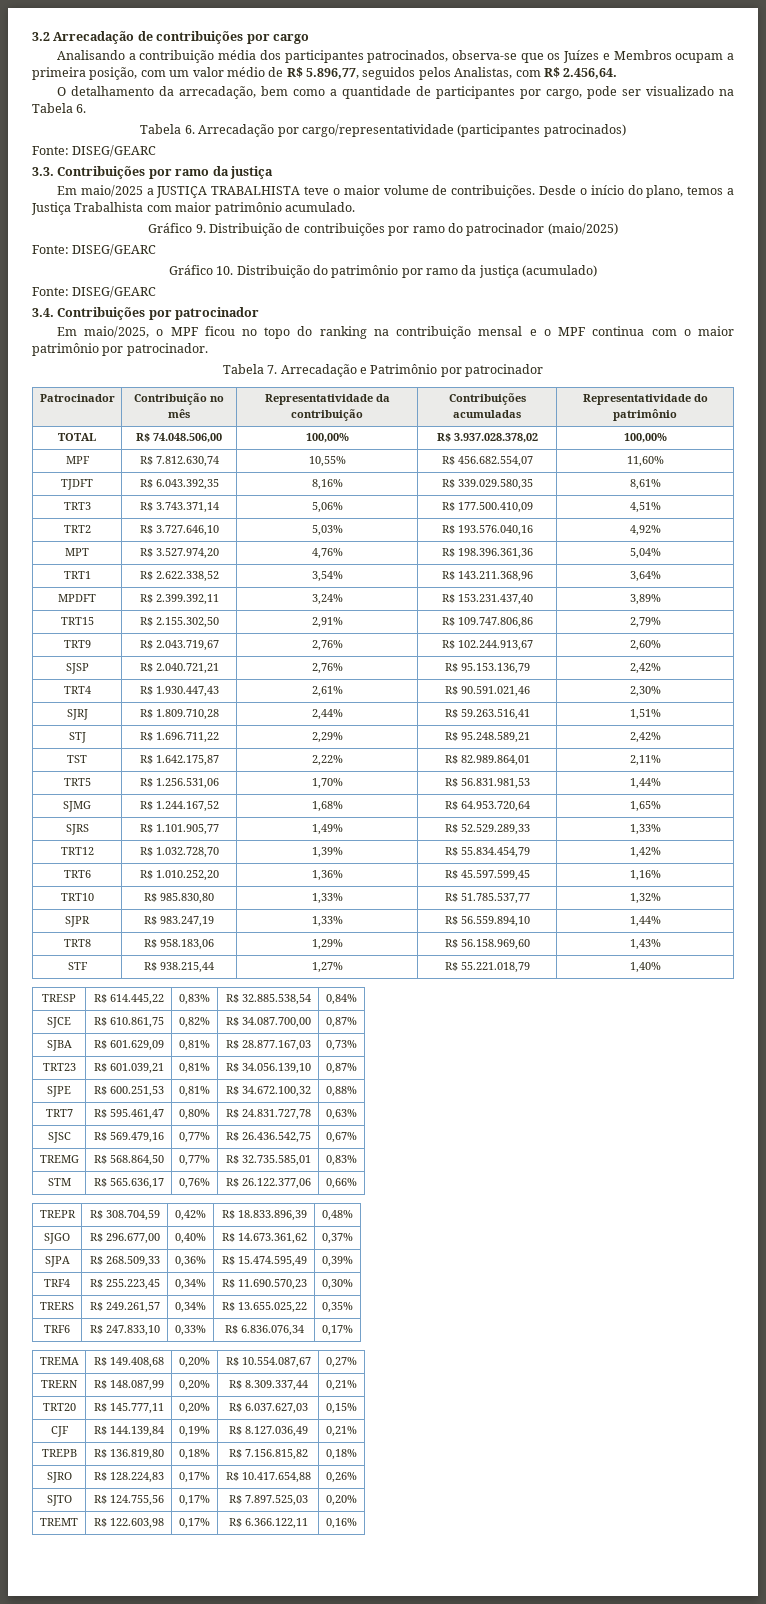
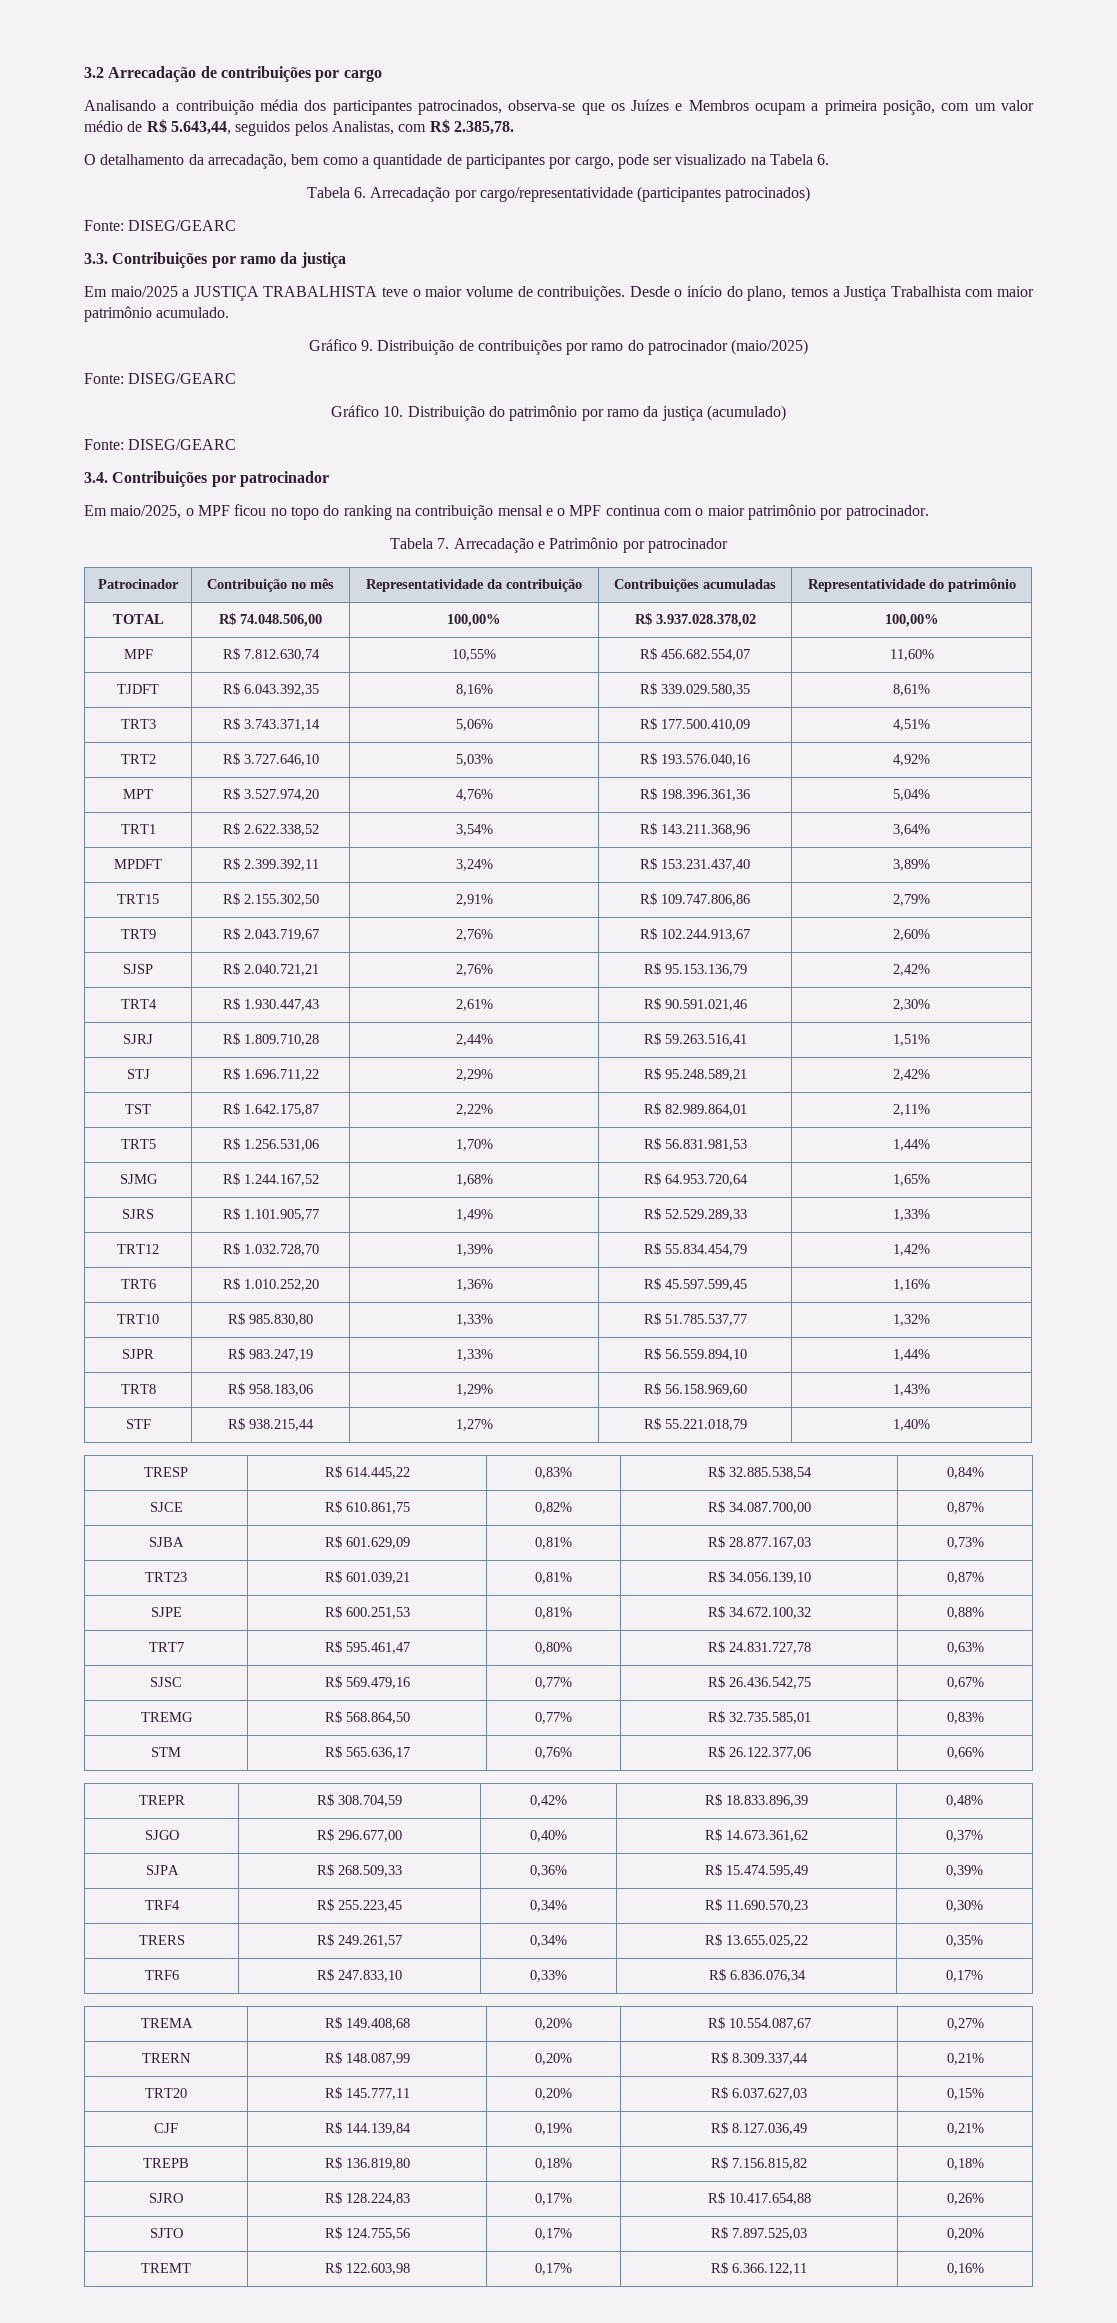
[306,68,359,79] 5.896,77, -> [170,121,231,135] 5.643,44,
[563,68,618,79] 2.456,64. -> [453,121,514,135] 2.385,78.

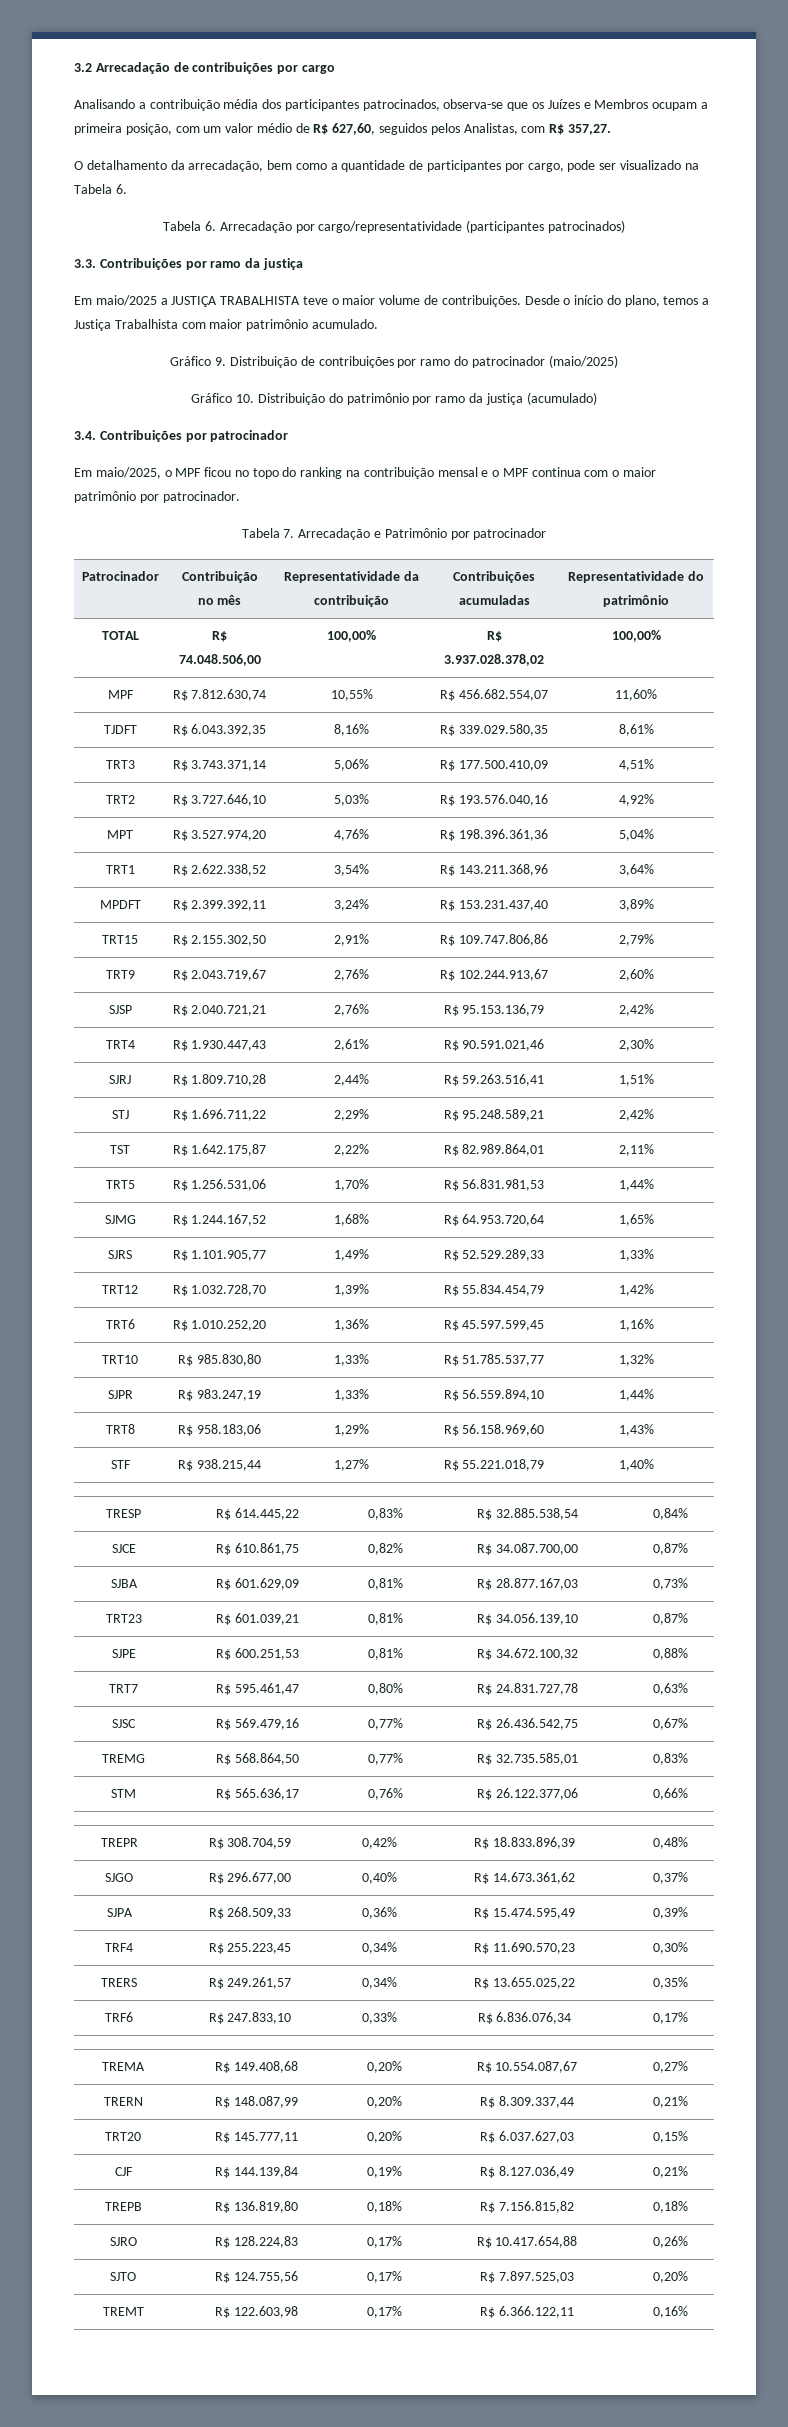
[170,121,231,135] 5.643,44, -> [332,123,376,135] 627,60,
[453,121,514,135] 2.385,78. -> [567,124,611,135] 357,27.
[84,220,237,231] // Fonte: DISEG/GEARC -> (625, 226) none
[84,373,237,384] // Fonte: DISEG/GEARC -> (618, 361) none
[84,439,237,450] // Fonte: DISEG/GEARC -> (597, 398) none

